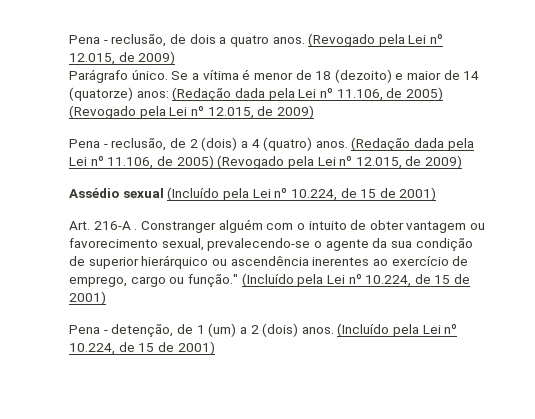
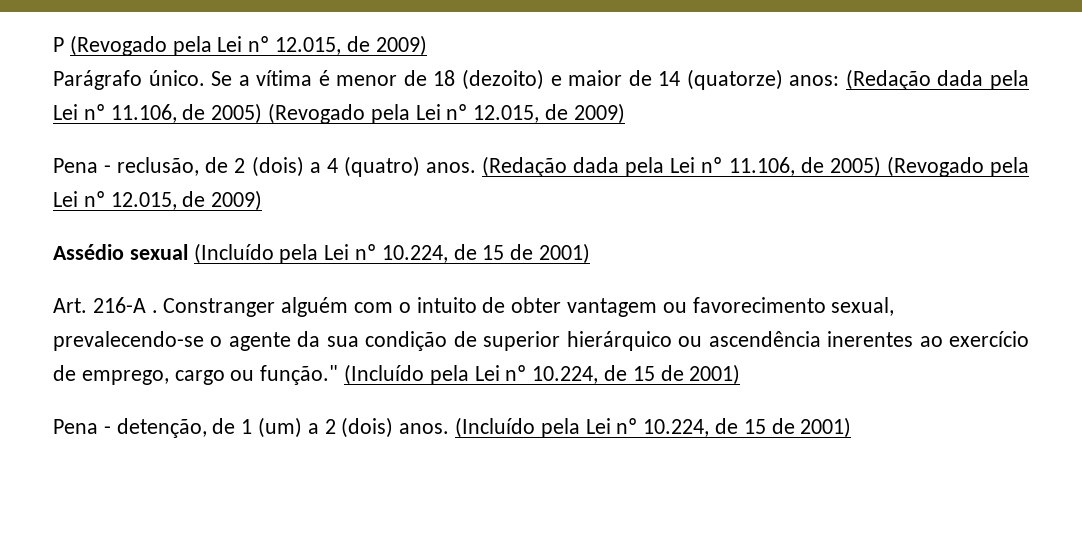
[69,34,305,47] Pena - reclusão, de dois a quatro anos. -> [53,37,64,52] P

